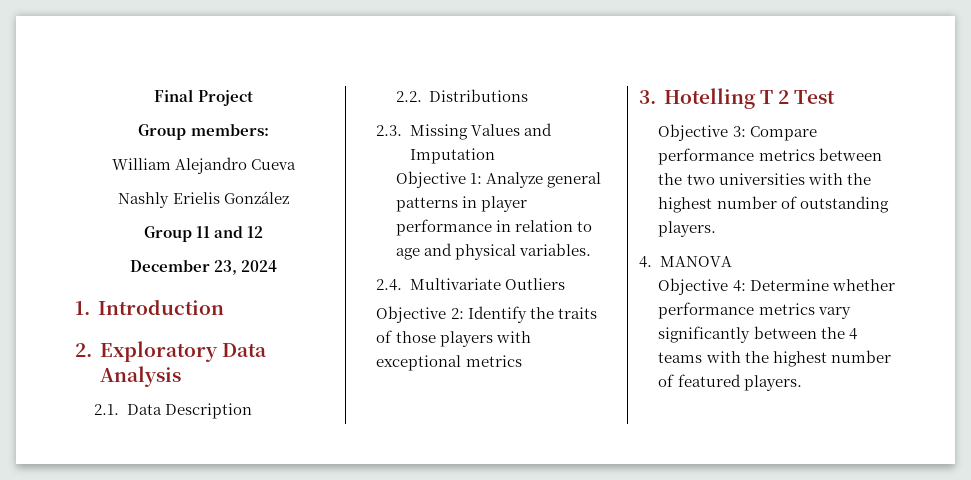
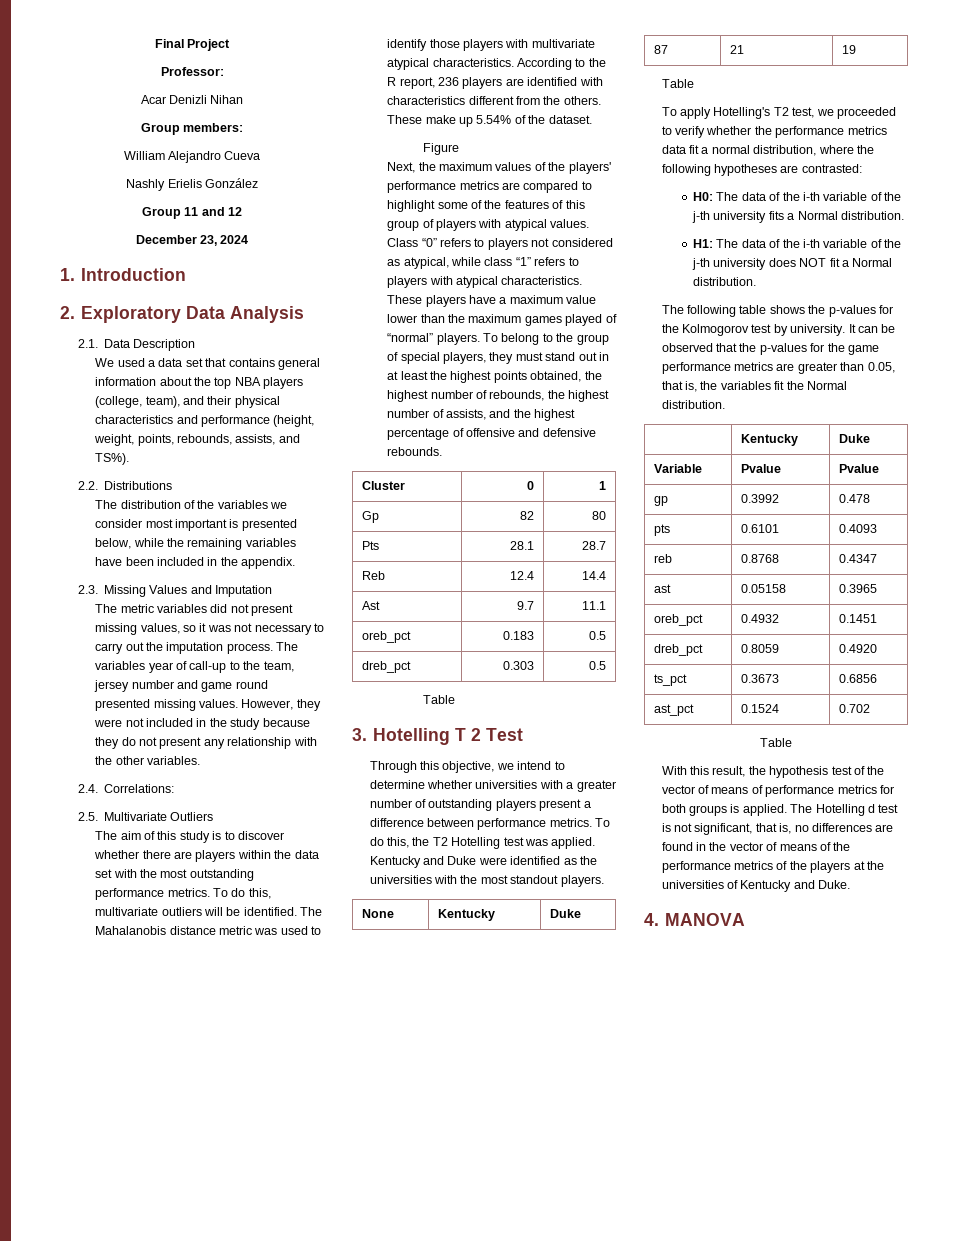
(253, 98) none -> [160,67,224,76] [140,95,244,104] // Professor: // Acar Denizli Nihan
[395,89,529,102] 2.2. Distributions -> [95,358,320,370] [95,377,304,389] [95,396,280,408] [95,415,315,427] [94,434,300,446] [95,453,130,465] [77,481,172,490] [95,500,288,509] [95,519,297,531] [95,538,296,550] [95,557,296,569] We used a data set that contains general information about the top NBA players (college, team), and their physical characteristics and performance (height, weight, points, rebounds, assists, and TS%). // 2.2. Distributions // The distribution of the variables we consider most important is presented below, while the remaining variables have been included in the appendix.
[395,171,602,188] [395,196,528,212] [395,219,593,236] [395,243,592,260] [376,278,566,291] [376,306,597,323] [376,330,531,347] [376,355,522,371] Objective 1: Analyze general patterns in player performance in relation to age and physical variables. // 2.4. Multivariate Outliers // Objective 2: Identify the traits of those players with exceptional metrics -> [95,604,294,616] [95,623,324,635] [95,642,299,654] [95,661,294,673] [94,680,268,692] [95,699,321,711] [94,718,310,730] [95,737,317,749] [95,756,201,765] [77,784,174,793] [77,812,214,821] [95,831,284,843] [94,850,319,862] [95,869,254,881] [95,888,271,900] [95,907,323,916] [95,926,322,935] [387,39,595,51] [387,58,606,70] [387,77,603,89] [387,96,601,105] [387,115,592,127] [422,143,459,155] [387,162,611,174] [387,181,592,193] [387,200,585,212] [387,219,590,231] [387,238,613,250] [387,257,579,269] [387,276,583,288] [387,295,597,307] [387,314,617,326] [387,333,609,345] [387,352,609,364] [387,371,602,383] [387,390,610,402] [387,409,576,421] [387,428,596,440] [387,447,443,456] [361,481,405,490] [527,481,535,490] [599,481,607,490] [361,511,379,523] [520,511,535,520] [592,511,607,520] [361,541,379,550] [510,541,535,550] [582,541,607,550] [361,571,385,580] [510,571,535,580] [582,571,607,580] [361,601,380,610] [517,601,535,610] [582,601,607,610] [361,631,411,643] [503,631,535,640] [589,631,607,640] [361,661,411,673] [503,661,535,670] [589,661,607,670] [422,695,455,704] The metric variables did not present missing values, so it was not necessary to carry out the imputation process. The variables year of call-up to the team, jersey number and game round presented missing values. However, they were not included in the study because they do not present any relationship with the other variables. // 2.4. Correlations: // 2.5. Multivariate Outliers // The aim of this study is to discover whether there are players within the data set with the most outstanding performance metrics. To do this, multivariate outliers will be identified. The Mahalanobis distance metric was used to identify those players with multivariate atypical characteristics. According to the R report, 236 players are identified with characteristics different from the others. These make up 5.54% of the dataset. // Figure // Next, the maximum values of the players' performance metrics are compared to highlight some of the features of this group of players with atypical values. Class “0” refers to players not considered as atypical, while class “1” refers to players with atypical characteristics. These players have a maximum value lower than the maximum games played of “normal” players. To belong to the group of special players, they must stand out in at least the highest points obtained, the highest number of rebounds, the highest number of assists, and the highest percentage of offensive and defensive rebounds. // Cluster | 0 | 1 // Gp | 82 | 80 // Pts | 28.1 | 28.7 // Reb | 12.4 | 14.4 // Ast | 9.7 | 11.1 // oreb_pct | 0.183 | 0.5 // dreb_pct | 0.303 | 0.5 // Table
[658,124,817,141] [658,148,882,165] [658,173,871,185] [658,196,889,213] [658,221,717,237] [639,256,732,268] [658,278,895,295] [658,302,851,319] [658,326,857,343] [658,350,891,367] [658,374,802,391] Objective 3: Compare performance metrics between the two universities with the highest number of outstanding players. // 4. MANOVA // Objective 4: Determine whether performance metrics vary significantly between the 4 teams with the highest number of featured players. -> [369,761,565,773] [369,780,616,792] [369,799,591,811] [369,818,611,830] [369,837,596,849] [369,856,597,868] [369,875,604,887] [361,909,394,918] [437,909,495,921] [549,909,581,918] [653,45,668,54] [729,45,744,54] [841,45,856,54] [661,79,694,88] [661,107,896,119] [661,126,887,138] [661,145,874,156] [661,164,862,176] [693,192,902,201] [692,211,904,223] [693,239,902,248] [692,258,893,270] [693,277,757,286] [661,305,893,317] [661,324,896,336] [661,343,879,355] [661,362,895,374] [661,381,847,392] [661,400,725,409] [740,434,798,446] [838,434,870,443] [653,464,702,473] [740,464,781,473] [838,464,879,473] [653,496,668,506] [740,494,779,503] [838,494,870,503] [653,524,670,536] [740,524,779,533] [838,524,877,533] [653,554,672,563] [740,554,779,563] [838,554,877,563] [653,584,671,593] [740,584,786,593] [838,584,877,593] [653,614,703,626] [740,614,779,623] [838,614,877,623] [653,644,703,656] [740,644,779,653] [838,644,877,653] [653,674,687,686] [740,674,779,683] [838,674,877,683] [653,704,694,716] [740,704,779,713] [838,704,870,713] [760,738,792,747] [661,766,885,778] [661,785,894,797] [661,804,899,816] [661,823,894,835] [661,842,851,851] [661,861,884,873] [661,880,851,892] [644,913,746,926] Through this objective, we intend to determine whether universities with a greater number of outstanding players present a difference between performance metrics. To do this, the T2 Hotelling test was applied. Kentucky and Duke were identified as the universities with the most standout players. // None | Kentucky | Duke // 87 | 21 | 19 // Table // To apply Hotelling's T2 test, we proceeded to verify whether the performance metrics data fit a normal distribution, where the following hypotheses are contrasted: // H0: The data of the i-th variable of the j-th university fits a Normal distribution. // H1: The data of the i-th variable of the j-th university does NOT fit a Normal distribution. // The following table shows the p-values for the Kolmogorov test by university. It can be observed that the p-values for the game performance metrics are greater than 0.05, that is, the variables fit the Normal distribution. // | Kentucky | Duke // Variable | Pvalue | Pvalue // gp | 0.3992 | 0.478 // pts | 0.6101 | 0.4093 // reb | 0.8768 | 0.4347 // ast | 0.05158 | 0.3965 // oreb_pct | 0.4932 | 0.1451 // dreb_pct | 0.8059 | 0.4920 // ts_pct | 0.3673 | 0.6856 // ast_pct | 0.1524 | 0.702 // Table // With this result, the hypothesis test of the vector of means of performance metrics for both groups is applied. The Hotelling d test is not significant, that is, no differences are found in the vector of means of the performance metrics of the players at the universities of Kentucky and Duke. // 4. MANOVA

